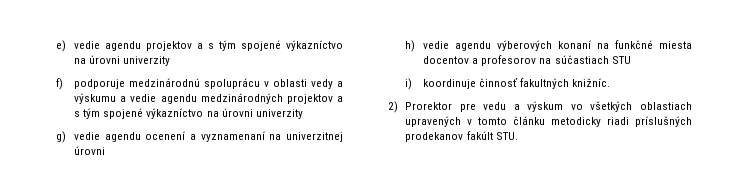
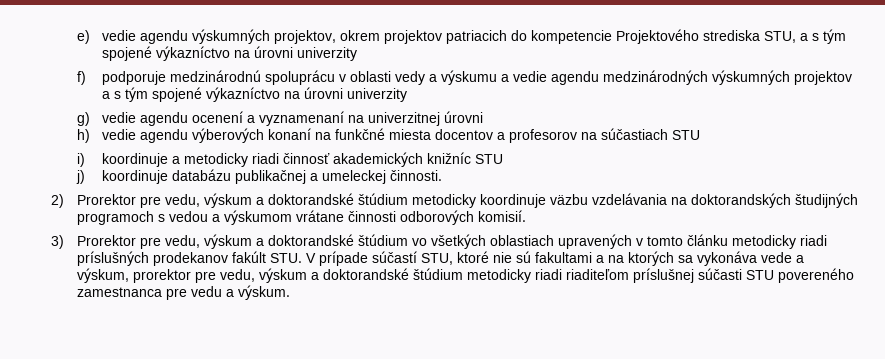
[146,41,193,51] projektov -> [191,29,796,44] výskumných projektov, okrem projektov patriacich do kompetencie Projektového strediska STU,
(283, 98) none -> [711,70,790,85] výskumných
[479,78,611,89] [387,101,564,113] činnosť fakultných knižníc. // 2) Prorektor pre vedu a výskum -> [171,152,503,167] [75,169,442,184] [51,193,858,208] [76,210,526,225] [51,234,408,249] a metodicky riadi činnosť akademických knižníc STU // j) koordinuje databázu publikačnej a umeleckej činnosti. // 2) Prorektor pre vedu, výskum a doktorandské štúdium metodicky koordinuje väzbu vzdelávania na doktorandských študijných programoch s vedou a výskumom vrátane činnosti odborových komisií. // 3) Prorektor pre vedu, výskum a doktorandské štúdium
(518, 136) none -> [305,251,804,266] [76,268,854,283] [76,285,290,300] V prípade súčastí STU, ktoré nie sú fakultami a na ktorých sa vykonáva vede a výskum, prorektor pre vedu, výskum a doktorandské štúdium metodicky riadi riaditeľom príslušnej súčasti STU povereného zamestnanca pre vedu a výskum.

